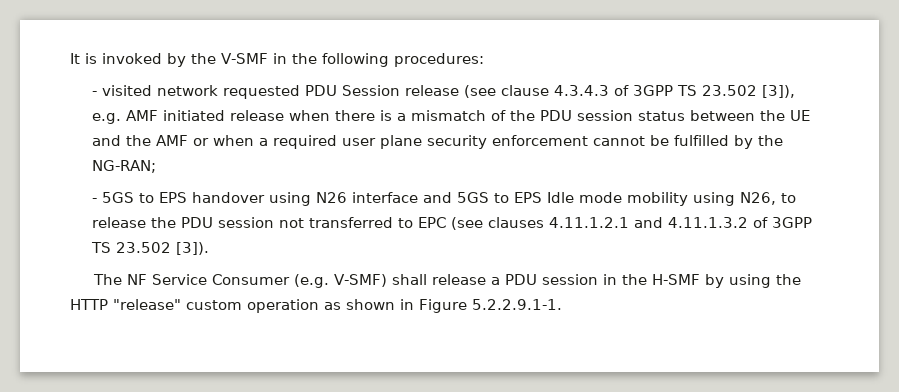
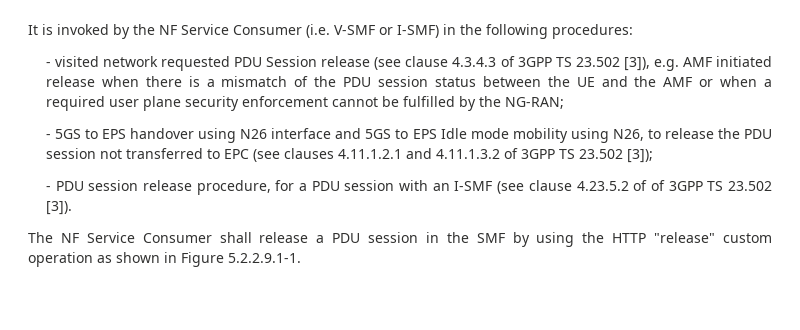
[221,53,268,64] V-SMF -> [159,24,439,38] NF Service Consumer (i.e. V-SMF or I-SMF)
(172, 247) none -> [626,149,653,163] [45,180,773,195] [3]); // - PDU session release procedure, for a PDU session with an I-SMF (see clause 4.23.5.2 of of 3GPP TS 23.502
[293,274,387,288] (e.g. V-SMF) -> (212, 238) none
[651,274,700,285] H-SMF -> [476,233,505,243] SMF

